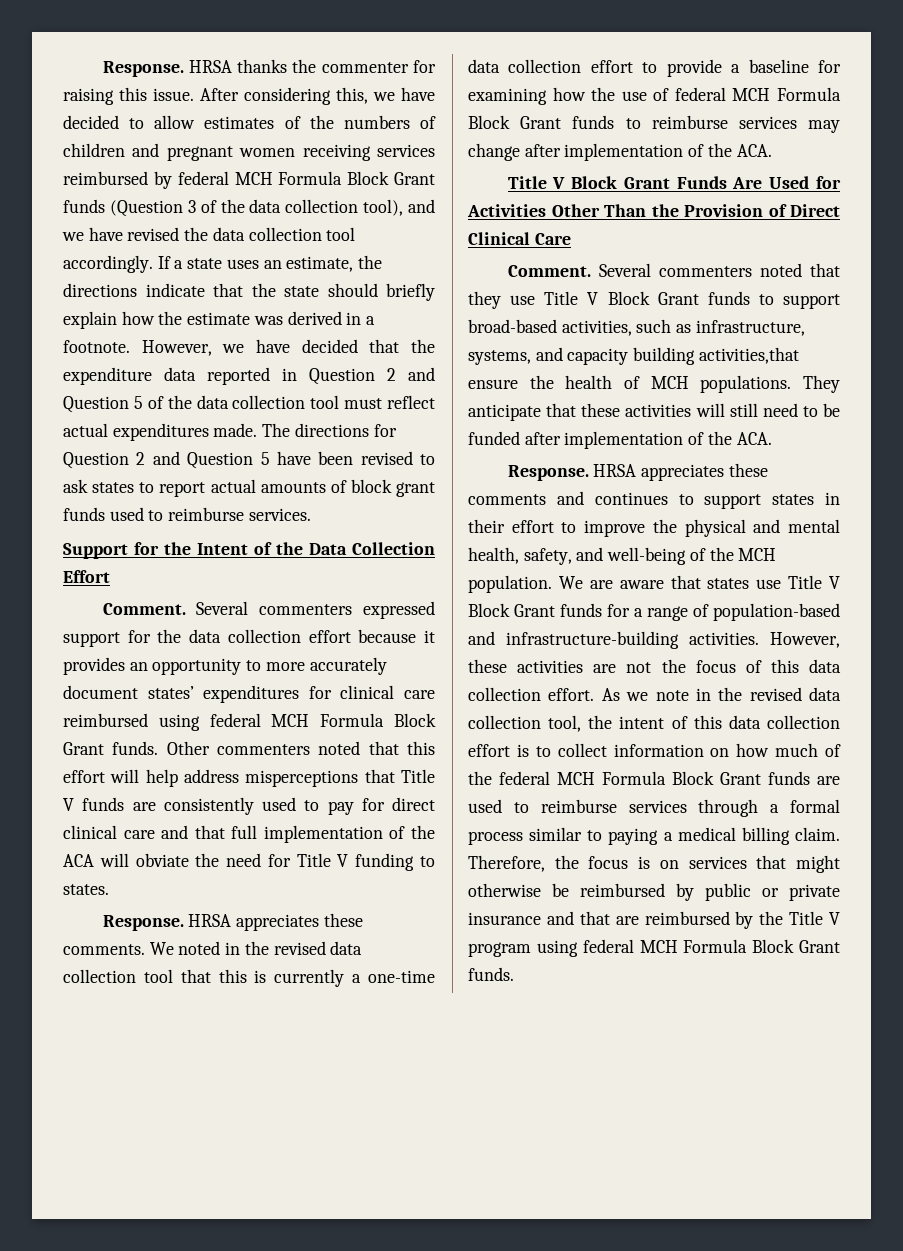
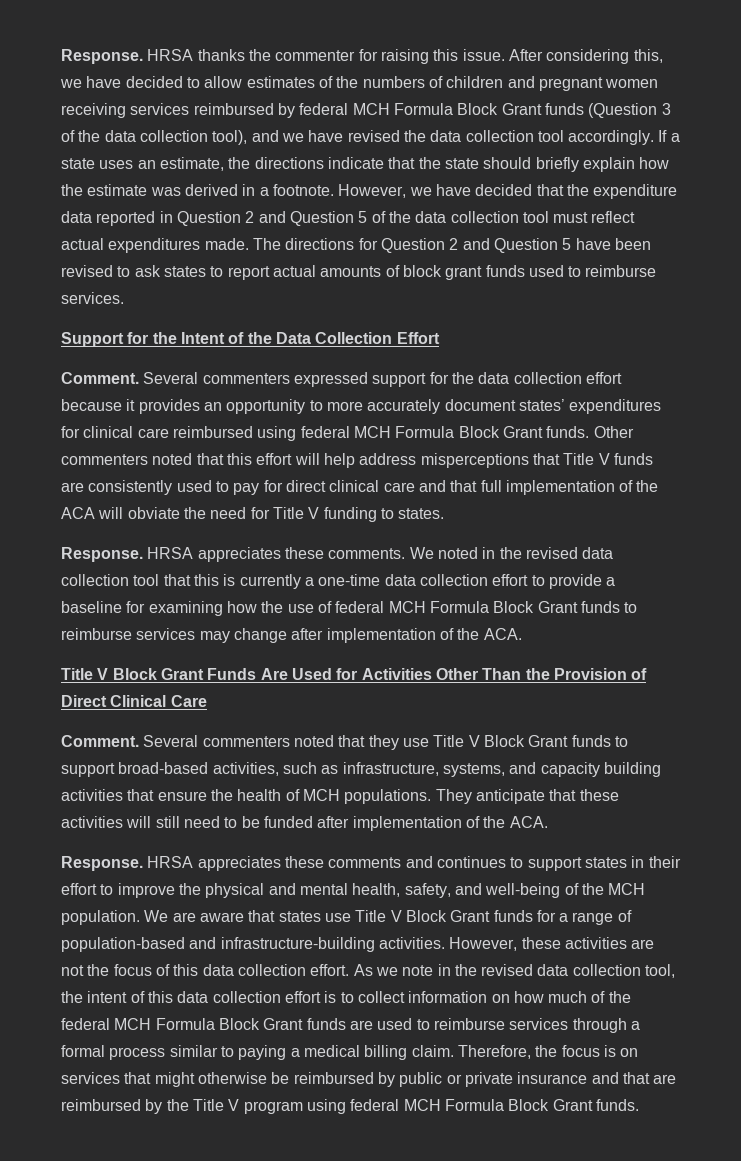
[698,347,799,364] activities,that -> [61,789,155,801] activities that

